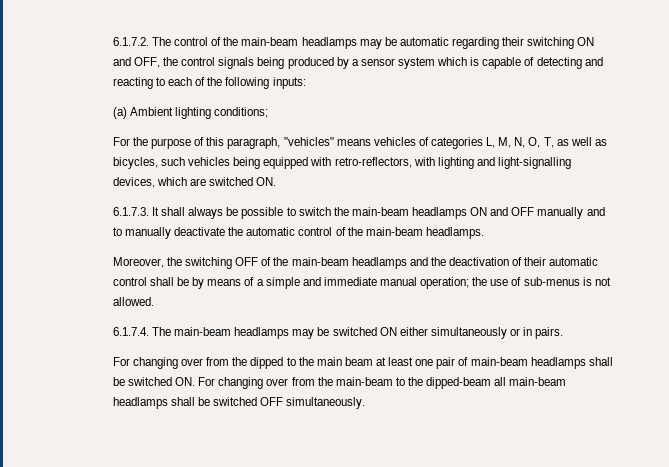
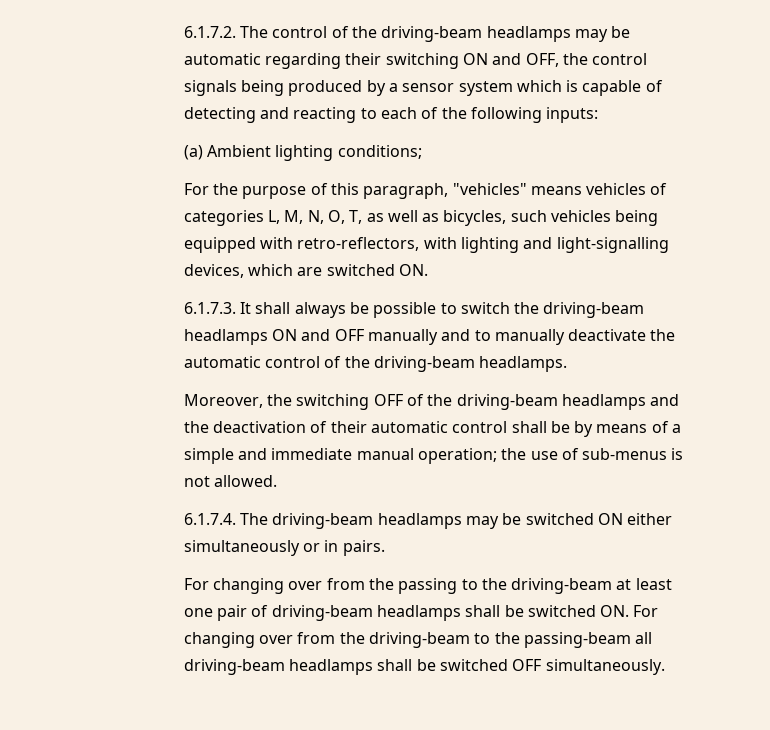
[241,37,299,46] main-beam -> [381,26,483,42] driving-beam
[351,207,409,216] main-beam -> [543,302,645,318] driving-beam
[365,227,423,236] main-beam -> [373,356,475,372] driving-beam
[291,257,349,266] main-beam -> [456,394,558,410] driving-beam
[174,327,232,336] main-beam -> [272,513,374,529] driving-beam
[250,357,373,369] dipped to the main beam -> [398,578,613,594] passing to the driving-beam
[470,357,528,366] main-beam -> [271,605,373,621] driving-beam
[335,377,567,389] main-beam to the dipped-beam all main-beam -> [368,632,653,648] [183,659,285,675] driving-beam to the passing-beam all driving-beam

